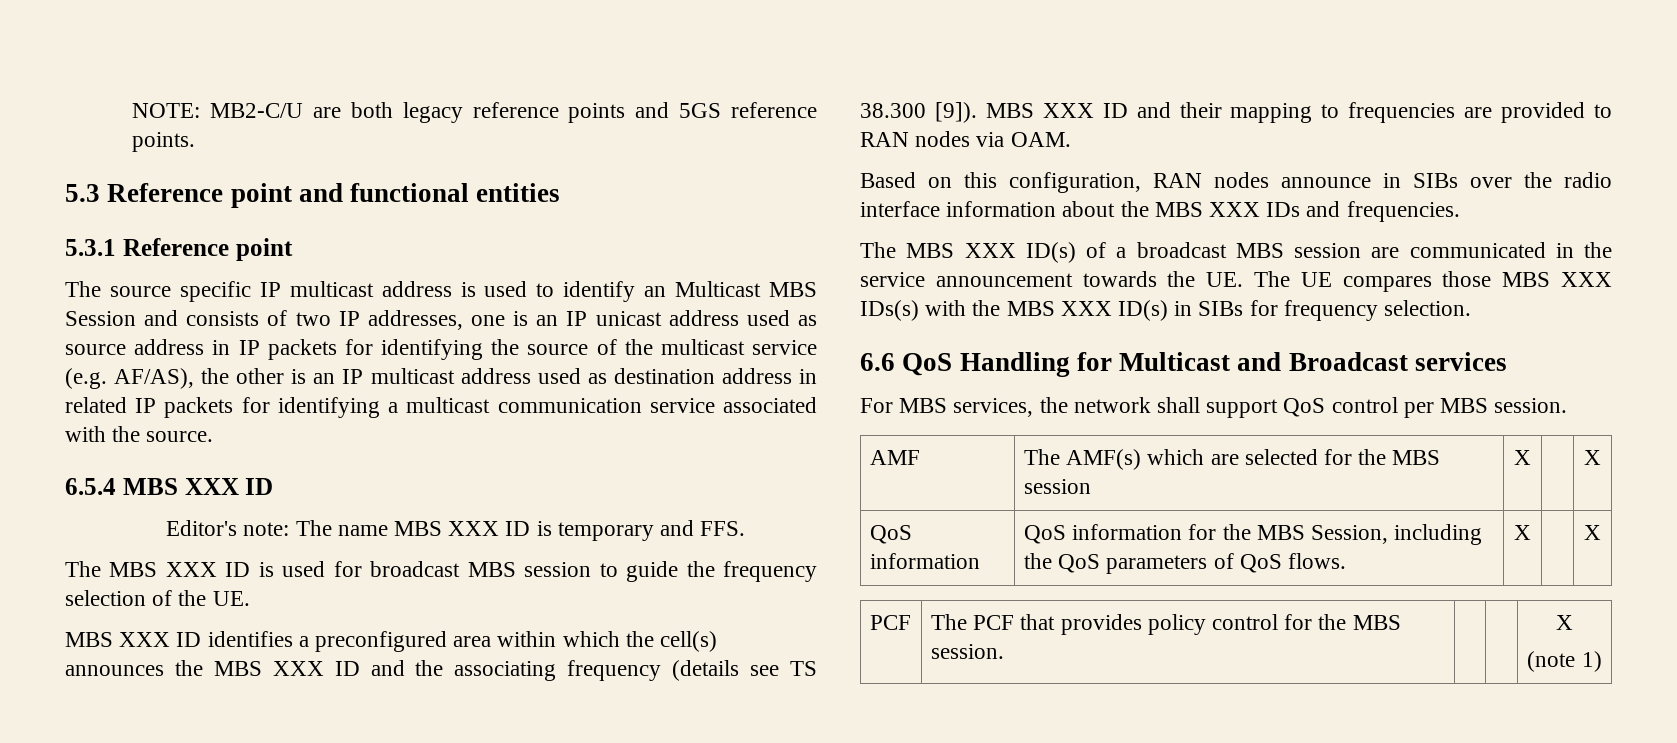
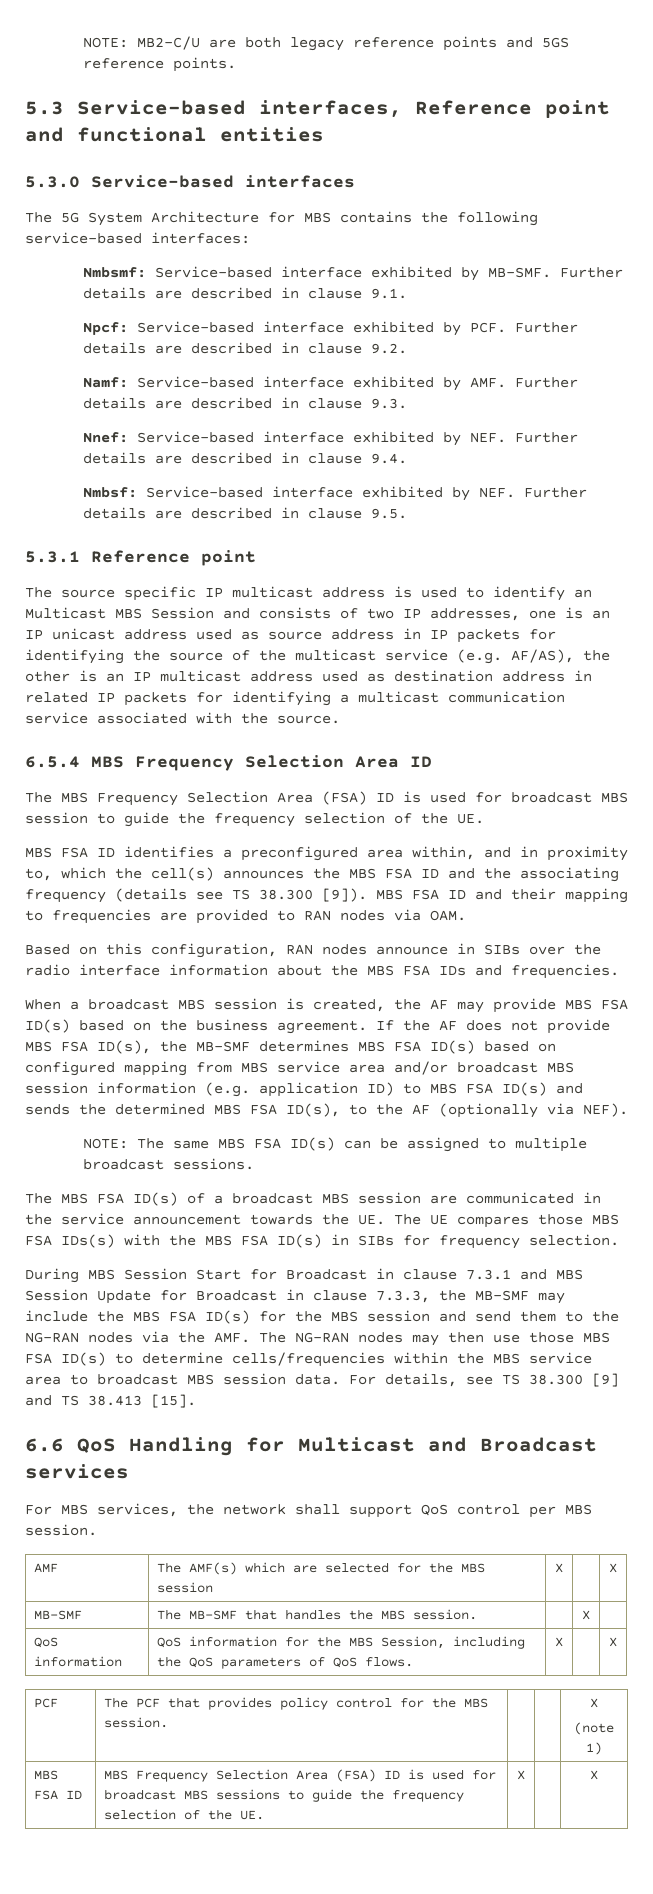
(100, 193) none -> [77,100,402,118] Service-based interfaces,
(561, 192) none -> [25,175,355,188] [25,211,538,226] [25,232,250,244] [82,266,623,281] [82,287,407,299] [82,321,578,336] [82,342,407,354] [82,376,578,391] [82,397,407,409] [82,431,578,446] [82,452,407,464] [82,486,587,501] [82,507,407,519] // 5.3.0 Service-based interfaces // The 5G System Architecture for MBS contains the following service-based interfaces: // Nmbsmf: Service-based interface exhibited by MB-SMF. Further details are described in clause 9.1. // Npcf: Service-based interface exhibited by PCF. Further details are described in clause 9.2. // Namf: Service-based interface exhibited by AMF. Further details are described in clause 9.3. // Nnef: Service-based interface exhibited by NEF. Further details are described in clause 9.4. // Nmbsf: Service-based interface exhibited by NEF. Further details are described in clause 9.5.
[184,478,274,495] [166,520,746,541] [65,561,217,577] XXX ID // Editor's note: The name MBS XXX ID is temporary and FFS. // The MBS XXX -> [135,755,432,771] [25,791,367,806] Frequency Selection Area ID // The MBS Frequency Selection Area (FSA)
[119,632,171,647] XXX -> [61,847,88,858] FSA
[497,631,557,647] within -> [412,846,628,861] [25,868,52,881] within, and in proximity to,
[272,661,324,676] XXX -> [385,868,412,879] FSA
[1042,103,1094,118] XXX -> [412,889,439,900] FSA
[1209,202,1261,217] XXX -> [403,965,430,976] FSA
[860,242,1016,258] // The MBS XXX -> [25,998,628,1013] [25,1019,610,1034] [25,1040,556,1054] [25,1061,574,1076] [25,1082,583,1097] [25,1103,628,1118] [82,1137,587,1152] [82,1158,254,1170] [25,1193,124,1204] // When a broadcast MBS session is created, the AF may provide MBS FSA ID(s) based on the business agreement. If the AF does not provide MBS FSA ID(s), the MB-SMF determines MBS FSA ID(s) based on configured mapping from MBS service area and/or broadcast MBS session information (e.g. application ID) to MBS FSA ID(s) and sends the determined MBS FSA ID(s), to the AF (optionally via NEF). // NOTE: The same MBS FSA ID(s) can be assigned to multiple broadcast sessions. // The MBS FSA
[1561,272,1612,287] XXX -> [25,1235,52,1246] FSA
[1060,301,1112,316] XXX -> [241,1235,268,1246] FSA
(1472, 308) none -> [25,1268,583,1283] [25,1289,565,1304] [25,1310,619,1324] [25,1331,610,1346] [25,1352,592,1367] [25,1373,619,1387] [25,1394,196,1408] // During MBS Session Start for Broadcast in clause 7.3.1 and MBS Session Update for Broadcast in clause 7.3.3, the MB-SMF may include the MBS FSA ID(s) for the MBS session and send them to the NG-RAN nodes via the AMF. The NG-RAN nodes may then use those MBS FSA ID(s) to determine cells/frequencies within the MBS service area to broadcast MBS session data. For details, see TS 38.300 [9] and TS 38.413 [15].
(1601, 457) none -> [34,1610,83,1620] [157,1609,478,1620] [582,1610,590,1620] // MB-SMF | The MB-SMF that handles the MBS session. | | X |
(1602, 661) none -> [34,1770,59,1780] [34,1790,83,1800] [104,1769,497,1782] [104,1789,465,1802] [104,1809,265,1820] [517,1770,525,1780] [590,1770,598,1780] // MBS FSA ID | MBS Frequency Selection Area (FSA) ID is used for broadcast MBS sessions to guide the frequency selection of the UE. | X | | X

